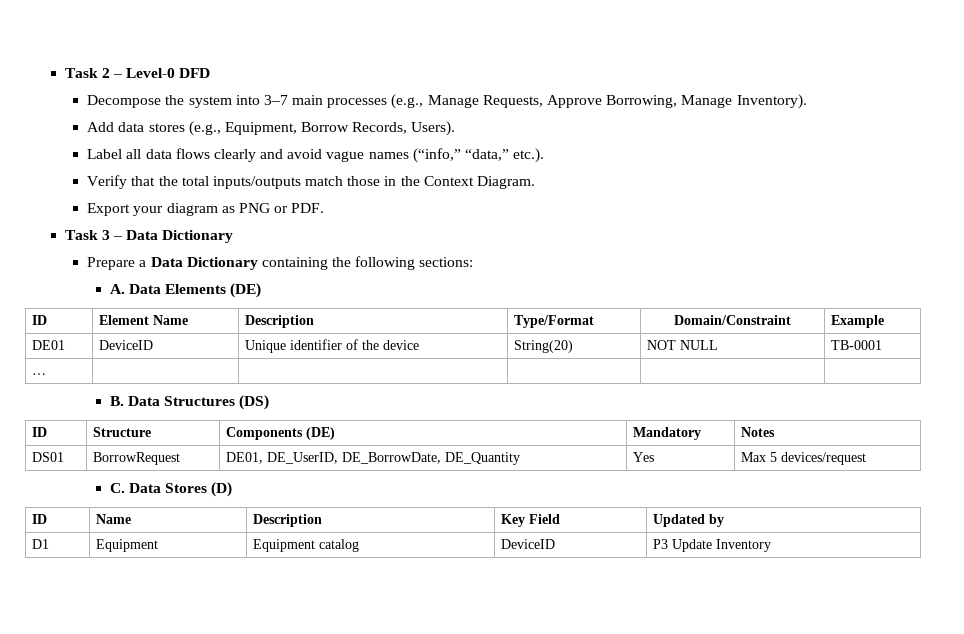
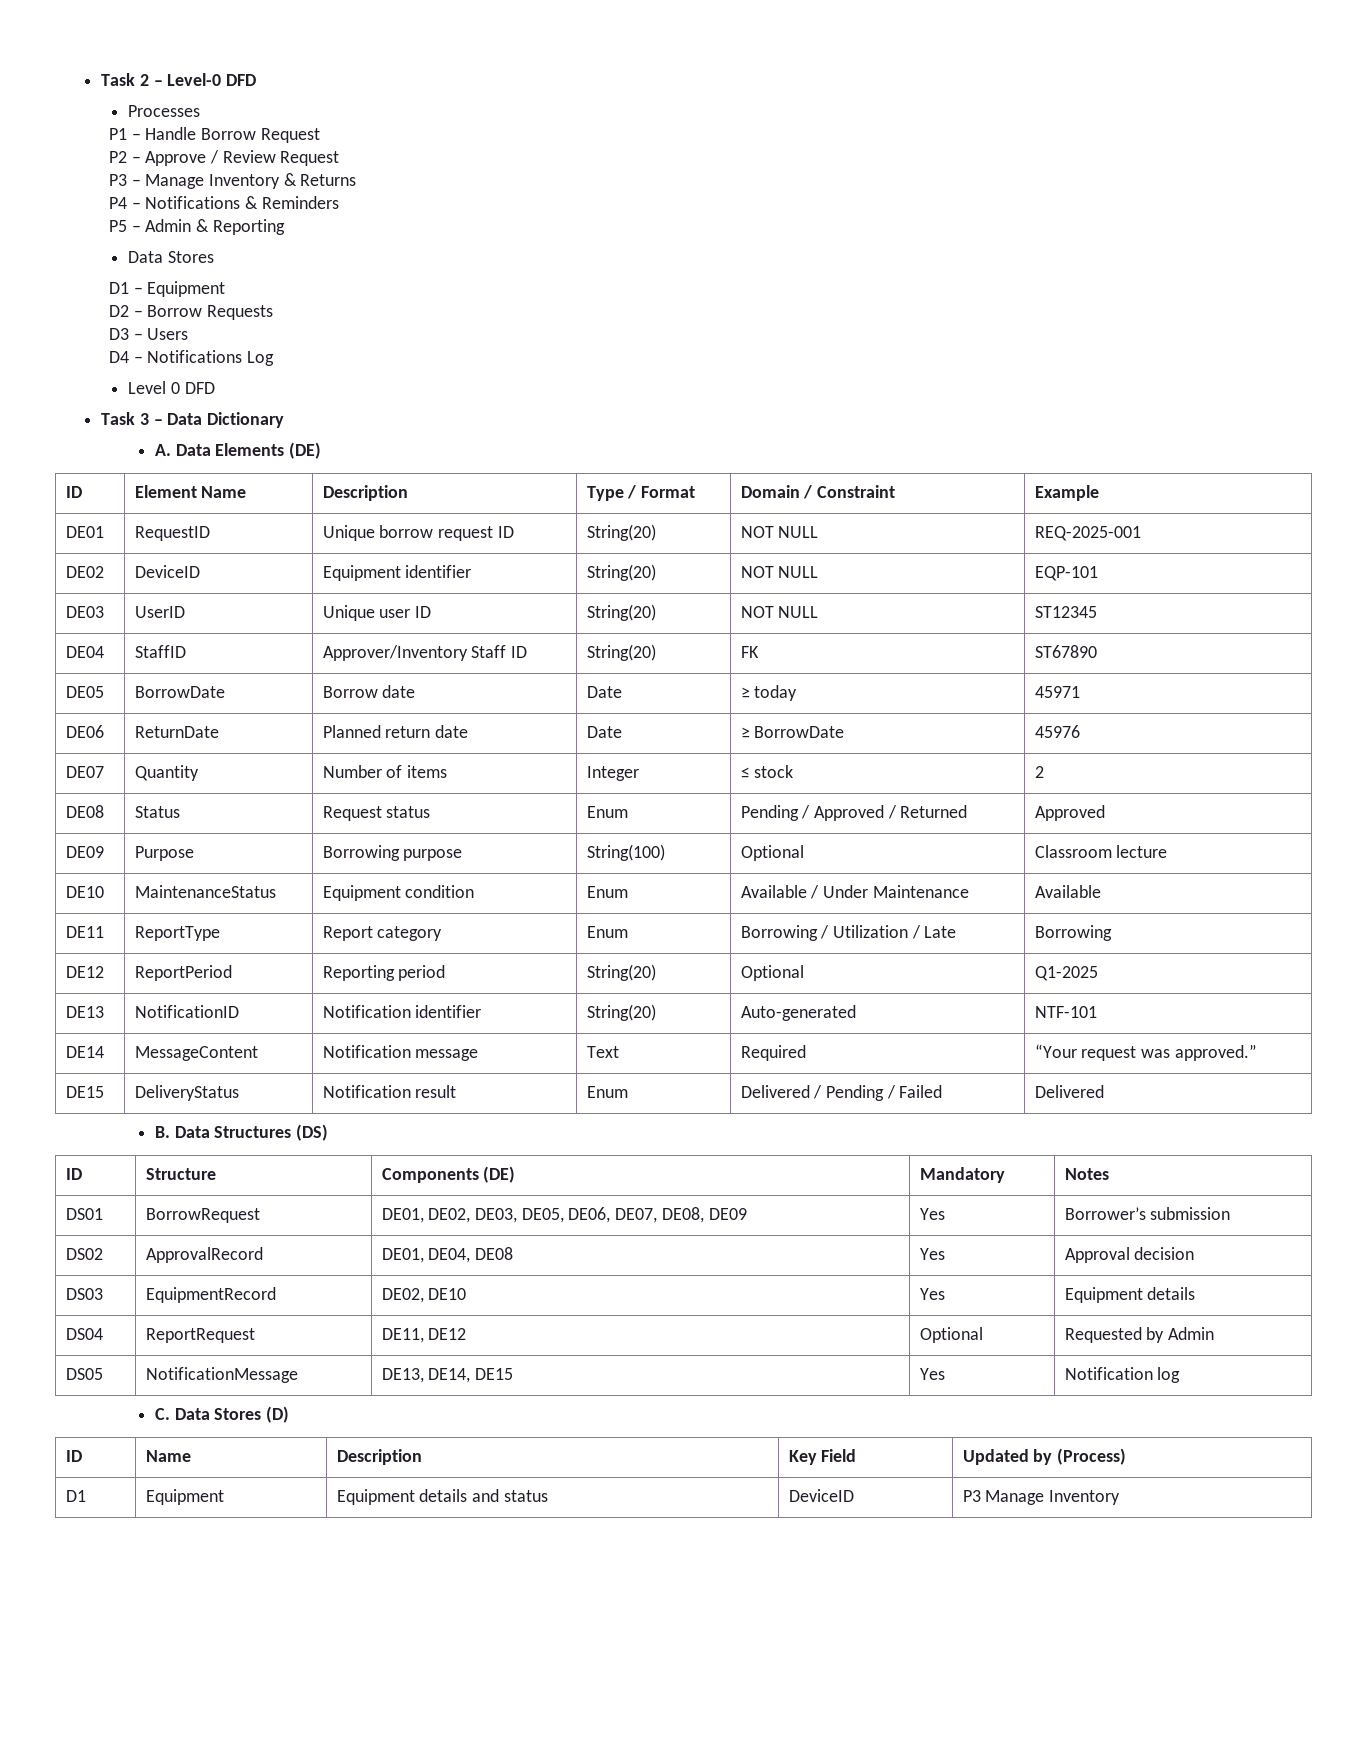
[87,94,807,109] [87,121,456,136] [87,148,545,163] [87,175,536,189] [87,203,325,216] Decompose the system into 3–7 main processes (e.g., Manage Requests, Approve Borrowing, Manage Inventory). // Add data stores (e.g., Equipment, Borrow Records, Users). // Label all data flows clearly and avoid vague names (“info,” “data,” etc.). // Verify that the total inputs/outputs match those in the Context Diagram. // Export your diagram as PNG or PDF. -> [128,105,201,117] [108,127,320,143] [108,150,340,166] [108,173,357,189] [108,196,339,209] [108,219,285,235] [128,251,214,263] [108,281,226,297] [108,305,274,320] [108,328,189,340] [108,350,275,366] [128,381,215,394] Processes // P1 – Handle Borrow Request // P2 – Approve / Review Request // P3 – Manage Inventory & Returns // P4 – Notifications & Reminders // P5 – Admin & Reporting // Data Stores // D1 – Equipment // D2 – Borrow Requests // D3 – Users // D4 – Notifications Log // Level 0 DFD
[87,256,474,270] // Prepare a Data Dictionary containing the following sections: -> (285, 420) none
[513,315,594,328] [674,315,791,325] Type/Format | Domain/Constraint -> [586,485,696,501] [740,485,896,499] Type / Format | Domain / Constraint
[98,340,153,350] [244,339,419,353] [513,340,573,353] [646,340,718,350] [830,340,882,350] [31,373,46,375] DeviceID | Unique identifier of the device | String(20) | NOT NULL | TB-0001 // … | | | | | -> [134,526,210,541] [322,525,514,541] [586,524,656,541] [740,526,819,538] [1034,526,1141,541] [65,566,104,578] [134,565,200,578] [322,565,472,581] [586,564,656,581] [740,566,819,578] [1034,566,1098,581] [65,606,104,618] [134,606,185,618] [322,605,432,621] [586,604,656,621] [740,606,819,618] [1034,606,1097,618] [65,646,104,658] [134,645,186,658] [322,645,528,661] [586,644,656,661] [740,646,759,658] [1034,645,1097,658] [65,686,104,698] [134,686,225,698] [322,685,416,698] [586,686,622,698] [740,685,798,701] [1034,686,1080,698] [65,725,104,738] [134,726,219,738] [322,725,469,738] [586,726,622,738] [740,726,845,738] [1034,725,1080,738] [65,766,104,778] [134,765,199,781] [322,765,448,778] [586,766,639,781] [740,765,794,778] [1034,766,1044,778] [65,805,104,818] [134,806,180,818] [322,806,431,821] [586,806,628,818] [740,805,968,821] [1034,805,1105,821] [65,846,104,858] [134,846,194,861] [322,845,463,861] [586,844,665,861] [740,845,804,861] [1034,845,1168,858] [65,886,104,898] [134,885,276,898] [322,885,475,901] [586,886,628,898] [740,885,969,899] [1034,885,1101,898] [65,926,104,938] [134,926,220,941] [322,926,443,941] [586,926,628,938] [740,925,957,941] [1034,925,1112,941] [65,966,104,978] [134,965,232,981] [322,965,446,981] [586,964,656,981] [740,965,804,981] [1034,966,1098,981] [65,1006,104,1018] [134,1005,239,1018] [322,1005,482,1018] [586,1004,656,1021] [740,1005,856,1021] [1034,1006,1097,1018] [65,1046,104,1058] [134,1046,258,1061] [322,1045,479,1061] [586,1046,619,1058] [740,1045,806,1061] [1034,1044,1257,1061] [65,1086,104,1098] [134,1085,239,1101] [322,1085,457,1098] [586,1086,628,1098] [740,1085,943,1101] [1034,1085,1104,1098] RequestID | Unique borrow request ID | String(20) | NOT NULL | REQ-2025-001 // DE02 | DeviceID | Equipment identifier | String(20) | NOT NULL | EQP-101 // DE03 | UserID | Unique user ID | String(20) | NOT NULL | ST12345 // DE04 | StaffID | Approver/Inventory Staff ID | String(20) | FK | ST67890 // DE05 | BorrowDate | Borrow date | Date | ≥ today | 45971 // DE06 | ReturnDate | Planned return date | Date | ≥ BorrowDate | 45976 // DE07 | Quantity | Number of items | Integer | ≤ stock | 2 // DE08 | Status | Request status | Enum | Pending / Approved / Returned | Approved // DE09 | Purpose | Borrowing purpose | String(100) | Optional | Classroom lecture // DE10 | MaintenanceStatus | Equipment condition | Enum | Available / Under Maintenance | Available // DE11 | ReportType | Report category | Enum | Borrowing / Utilization / Late | Borrowing // DE12 | ReportPeriod | Reporting period | String(20) | Optional | Q1-2025 // DE13 | NotificationID | Notification identifier | String(20) | Auto-generated | NTF-101 // DE14 | MessageContent | Notification message | Text | Required | “Your request was approved.” // DE15 | DeliveryStatus | Notification result | Enum | Delivered / Pending / Failed | Delivered
[266,452,520,465] [632,452,654,462] [740,452,866,465] DE_UserID, DE_BorrowDate, DE_Quantity | Yes | Max 5 devices/request -> [428,1207,747,1223] [919,1208,945,1220] [1064,1207,1231,1220] [65,1248,103,1260] [145,1247,263,1263] [381,1247,514,1263] [919,1248,945,1260] [1064,1247,1195,1263] [65,1288,103,1300] [145,1287,276,1303] [381,1288,467,1303] [919,1288,945,1300] [1064,1287,1196,1303] [65,1328,103,1340] [145,1328,255,1343] [381,1328,467,1343] [919,1327,983,1343] [1064,1327,1215,1343] [65,1368,103,1380] [145,1367,298,1383] [381,1368,514,1383] [919,1368,945,1380] [1064,1367,1181,1383] DE02, DE03, DE05, DE06, DE07, DE08, DE09 | Yes | Borrower’s submission // DS02 | ApprovalRecord | DE01, DE04, DE08 | Yes | Approval decision // DS03 | EquipmentRecord | DE02, DE10 | Yes | Equipment details // DS04 | ReportRequest | DE11, DE12 | Optional | Requested by Admin // DS05 | NotificationMessage | DE13, DE14, DE15 | Yes | Notification log
(724, 520) none -> [1057,1448,1127,1465] (Process)
[318,539,359,552] catalog -> [419,1489,548,1502] details and status
[671,539,712,552] Update -> [985,1490,1045,1505] Manage

